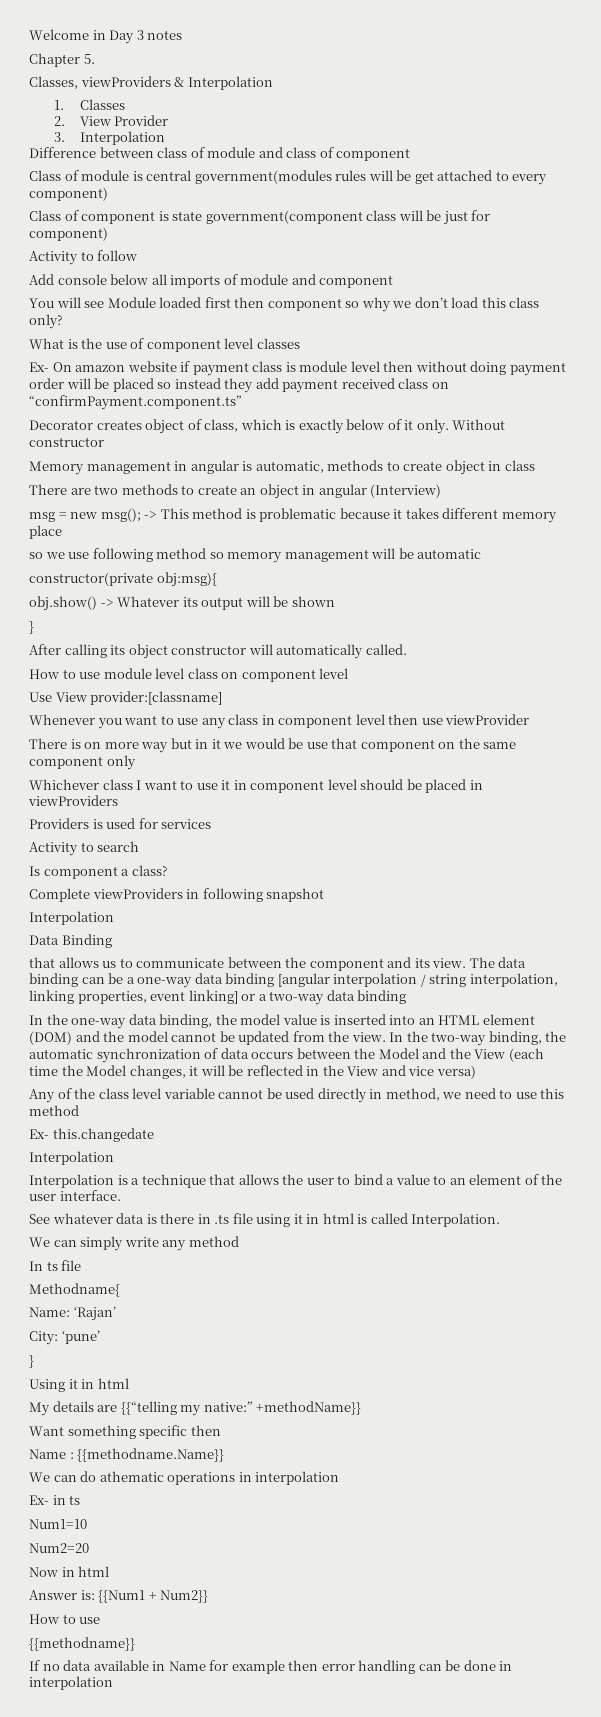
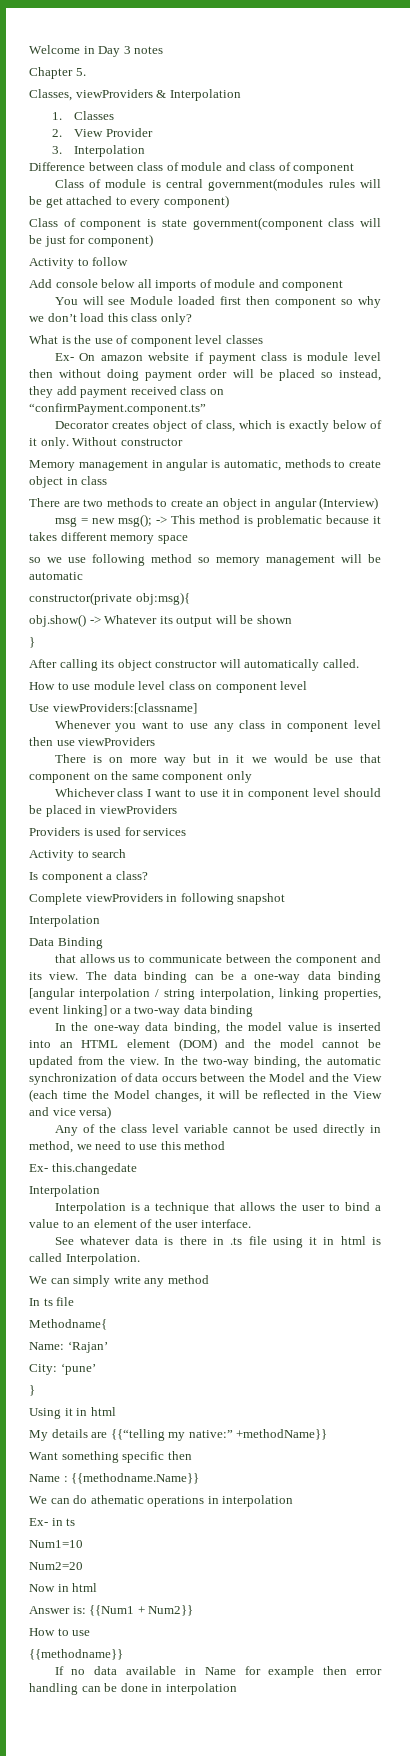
[174,378,221,389] instead -> [339,369,381,381] instead,
[29,525,62,539] place -> [157,535,188,544] space
[55,691,223,705] View provider:[classname] -> [52,703,197,714] viewProviders:[classname]
[445,714,530,725] viewProvider -> [78,737,156,746] viewProviders

